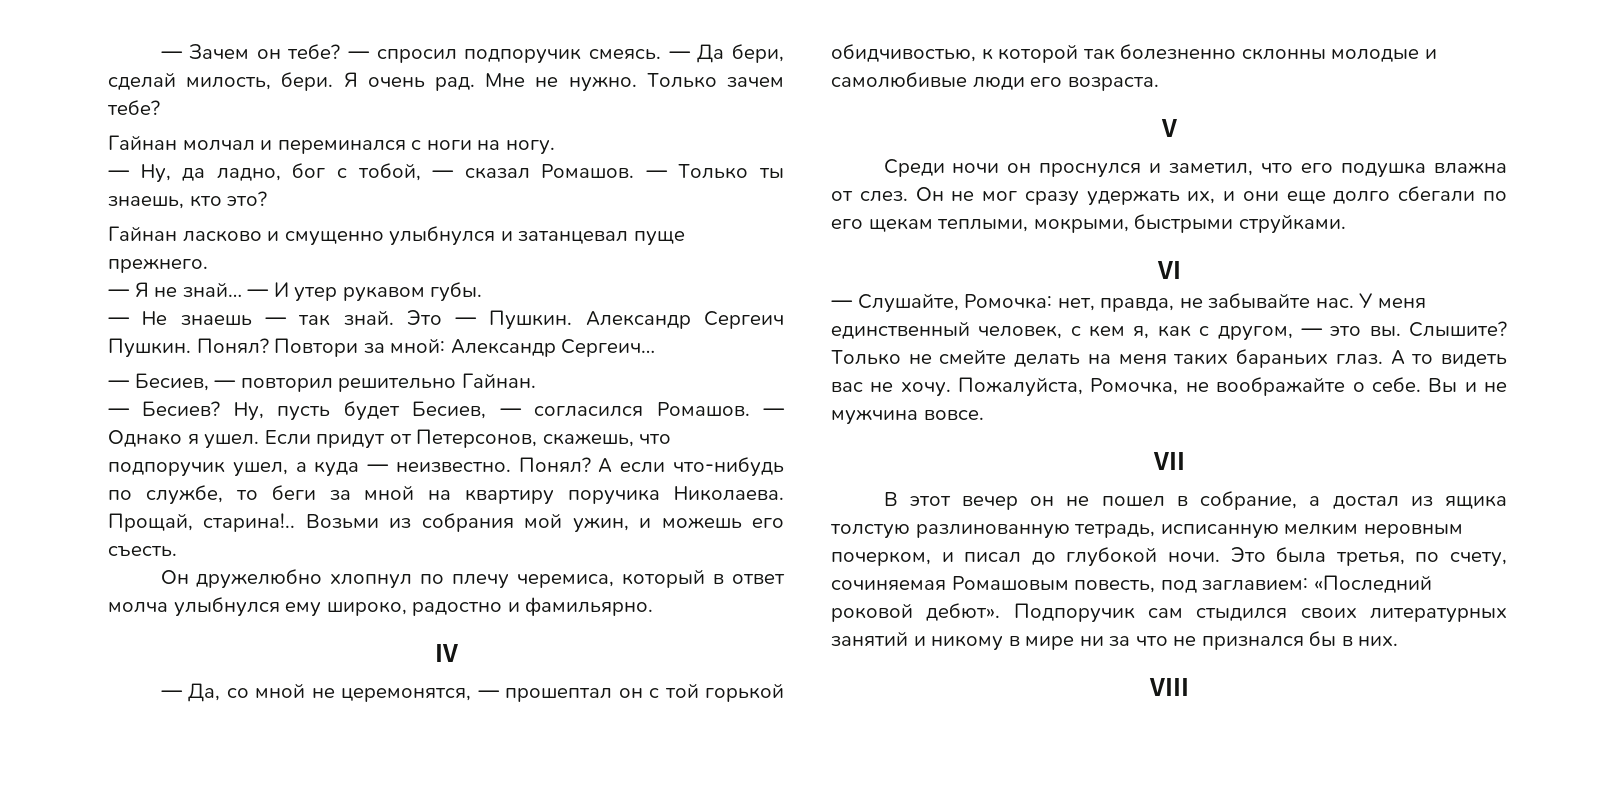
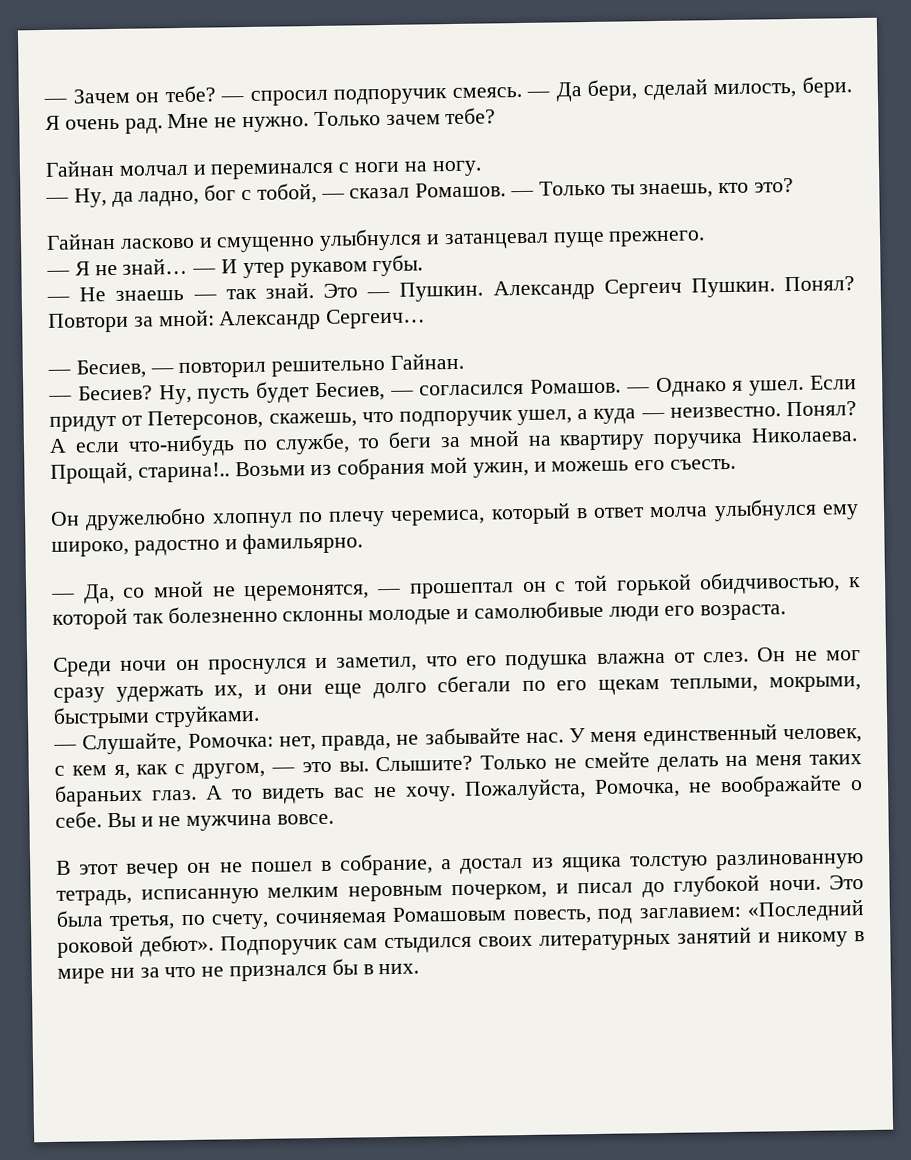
[434,644,458,662] // IV -> (364, 543) none
[1160,119,1177,137] // V -> (787, 612) none
[1156,261,1181,279] // VI -> (260, 716) none
[1152,452,1185,470] // VII -> (335, 819) none
[1148,678,1189,696] // VIII -> (420, 969) none

